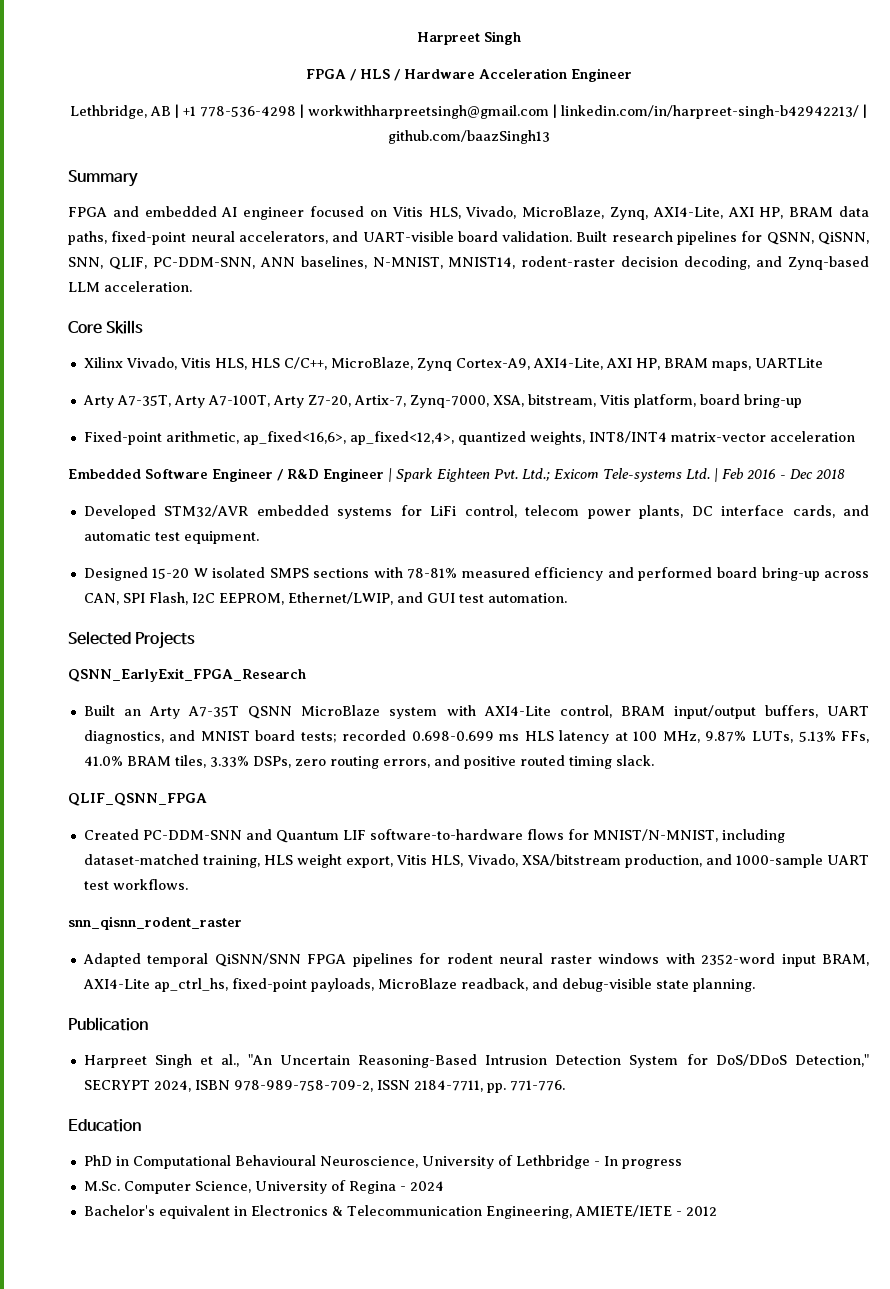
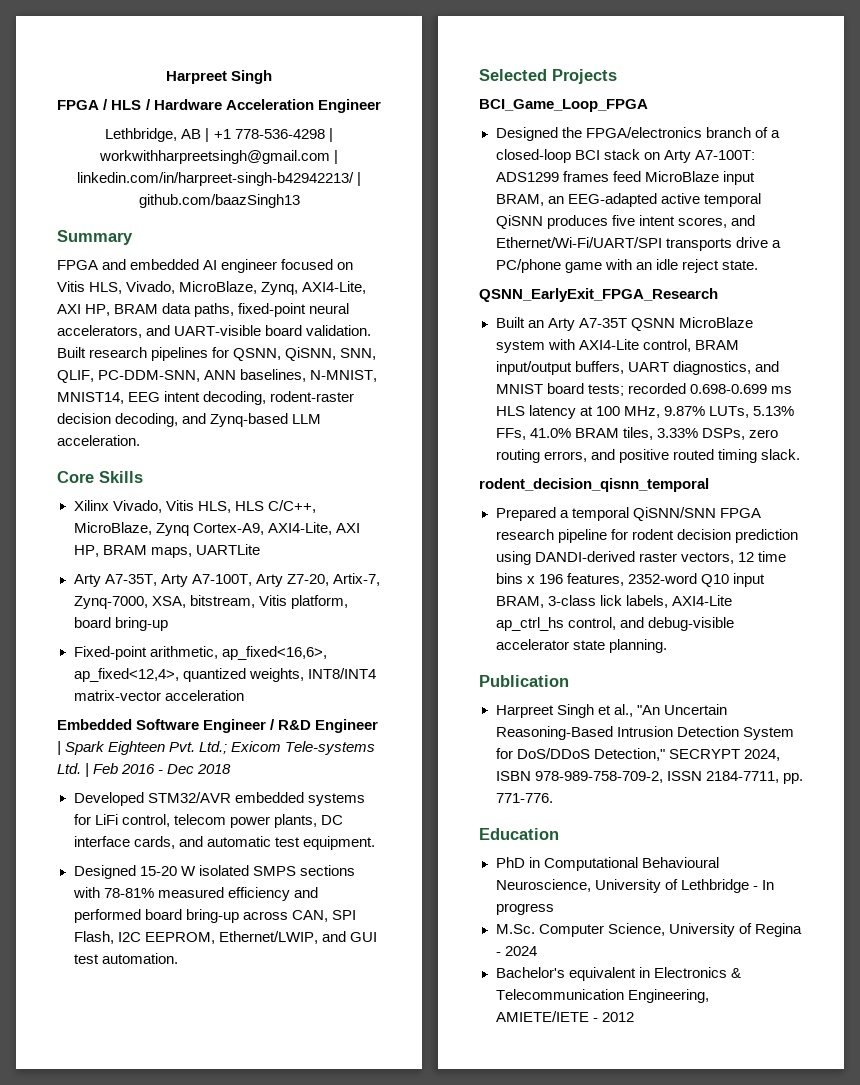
(516, 263) none -> [128,391,267,405] EEG intent decoding,
(196, 640) none -> [479,99,648,112] [495,127,780,141] [495,149,755,163] [495,171,755,185] [495,193,761,207] [495,215,755,229] [495,237,781,251] [495,259,758,273] // BCI_Game_Loop_FPGA // Designed the FPGA/electronics branch of a closed-loop BCI stack on Arty A7-100T: ADS1299 frames feed MicroBlaze input BRAM, an EEG-adapted active temporal QiSNN produces five intent scores, and Ethernet/Wi-Fi/UART/SPI transports drive a PC/phone game with an idle reject state.
[68,793,207,806] [83,829,785,843] [83,854,869,868] [83,879,188,890] [68,916,242,930] [82,953,870,967] [82,978,528,992] QLIF_QSNN_FPGA // Created PC-DDM-SNN and Quantum LIF software-to-hardware flows for MNIST/N-MNIST, including dataset-matched training, HLS weight export, Vitis HLS, Vivado, XSA/bitstream production, and 1000-sample UART test workflows. // snn_qisnn_rodent_raster // Adapted temporal QiSNN/SNN FPGA pipelines for rodent neural raster windows with 2352-word input BRAM, AXI4-Lite ap_ctrl_hs, fixed-point payloads, MicroBlaze readback, -> [479,478,709,492] [495,507,761,521] [495,529,798,543] [495,551,786,565] [495,573,765,587] [495,595,732,608] [495,617,616,631] rodent_decision_qisnn_temporal // Prepared a temporal QiSNN/SNN FPGA research pipeline for rodent decision prediction using DANDI-derived raster vectors, 12 time bins x 196 features, 2352-word Q10 input BRAM, 3-class lick labels, AXI4-Lite ap_ctrl_hs control,
(652, 985) none -> [495,639,569,650] accelerator

